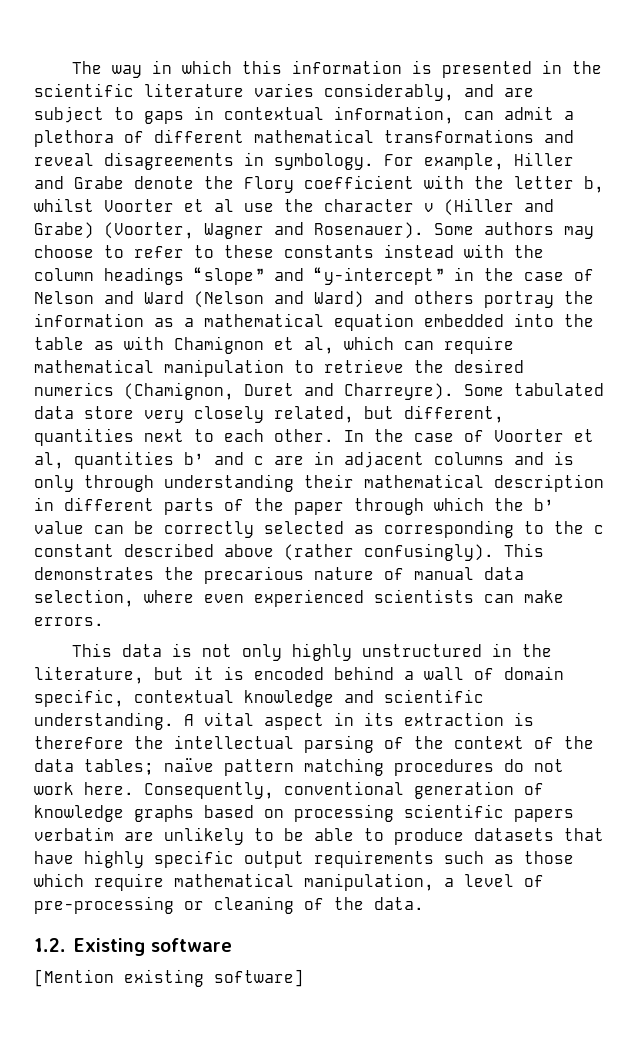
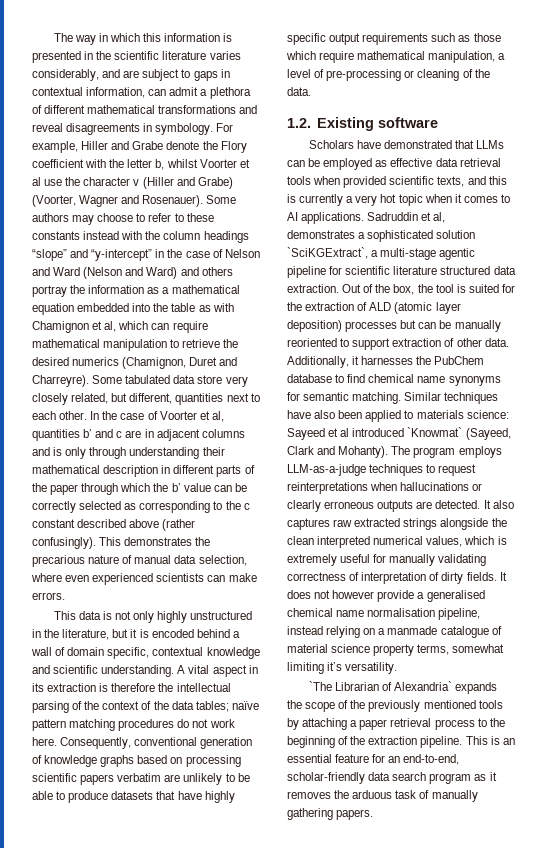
[34,969,304,987] [Mention existing software] -> [308,140,505,149] [287,158,501,170] [287,176,507,188] [287,194,510,206] [287,212,446,224] [287,230,476,242] [287,247,476,260] [287,266,516,278] [287,284,515,295] [287,302,461,314] [287,320,501,332] [287,338,509,350] [287,356,485,368] [287,374,501,386] [287,392,499,404] [287,410,509,422] [287,427,511,440] [287,446,502,458] [287,464,477,476] [287,482,483,494] [287,500,514,512] [287,518,507,530] [287,536,507,548] [287,554,487,566] [287,572,507,584] [287,590,485,602] [287,608,481,620] [287,626,502,638] [287,644,505,656] [287,662,398,674] [308,681,498,694] [287,700,503,712] [287,718,505,730] [287,736,515,748] [287,754,460,765] [287,772,497,784] [287,790,478,802] [287,808,374,820] Scholars have demonstrated that LLMs can be employed as effective data retrieval tools when provided scientific texts, and this is currently a very hot topic when it comes to AI applications. Sadruddin et al, demonstrates a sophisticated solution `SciKGExtract`, a multi-stage agentic pipeline for scientific literature structured data extraction. Out of the box, the tool is suited for the extraction of ALD (atomic layer deposition) processes but can be manually reoriented to support extraction of other data. Additionally, it harnesses the PubChem database to find chemical name synonyms for semantic matching. Similar techniques have also been applied to materials science: Sayeed et al introduced `Knowmat` (Sayeed, Clark and Mohanty). The program employs LLM-as-a-judge techniques to request reinterpretations when hallucinations or clearly erroneous outputs are detected. It also captures raw extracted strings alongside the clean interpreted numerical values, which is extremely useful for manually validating correctness of interpretation of dirty fields. It does not however provide a generalised chemical name normalisation pipeline, instead relying on a manmade catalogue of material science property terms, somewhat limiting it’s versatility. // `The Librarian of Alexandria` expands the scope of the previously mentioned tools by attaching a paper retrieval process to the beginning of the extraction pipeline. This is an essential feature for an end-to-end, scholar-friendly data search program as it removes the arduous task of manually gathering papers.

